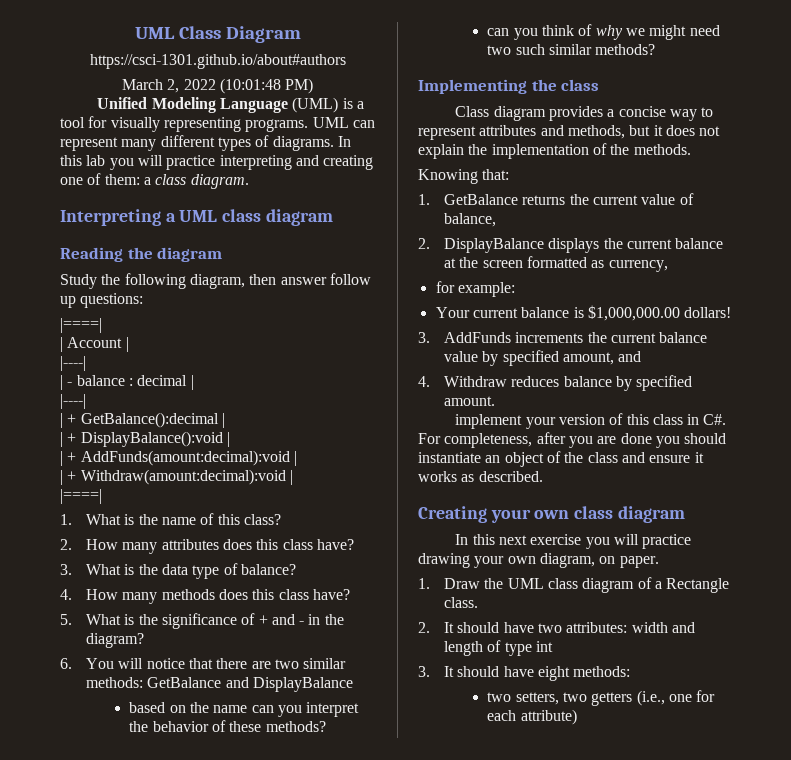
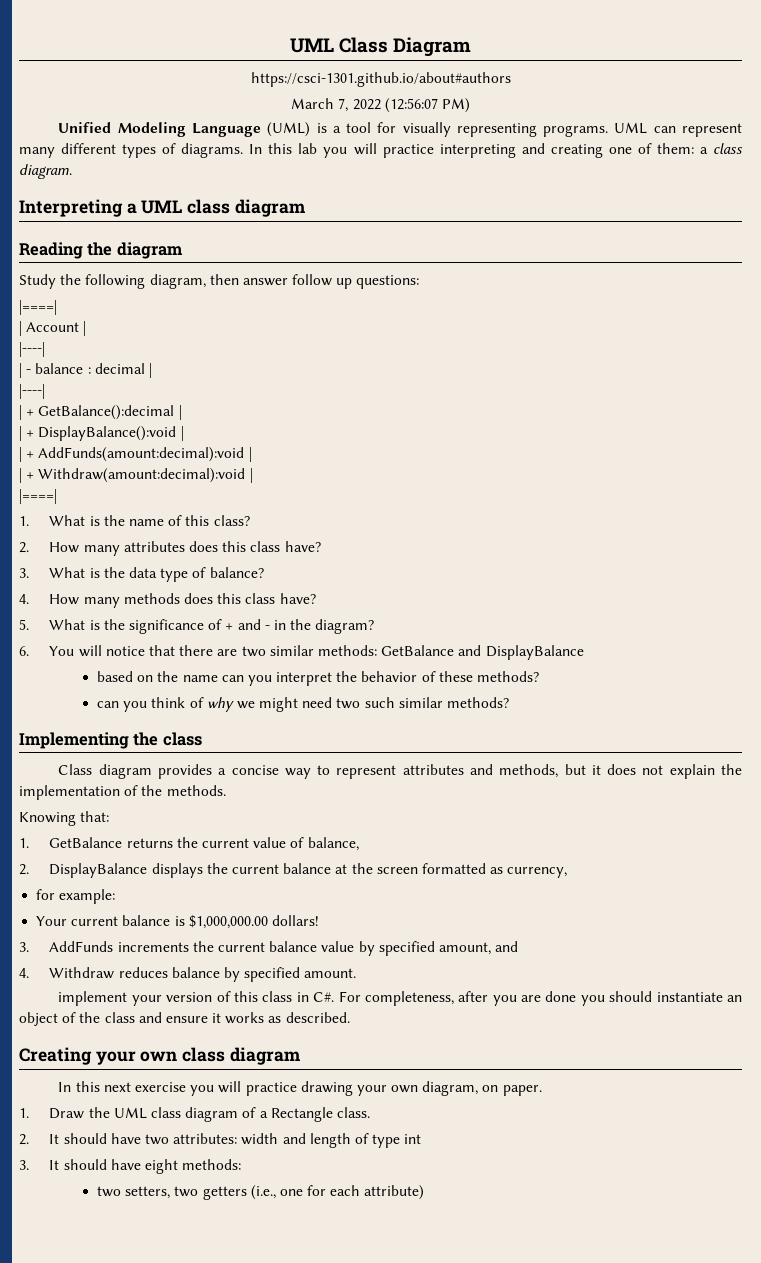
[167,78,281,94] 2, 2022 (10:01:48 -> [338,98,438,113] 7, 2022 (12:56:07

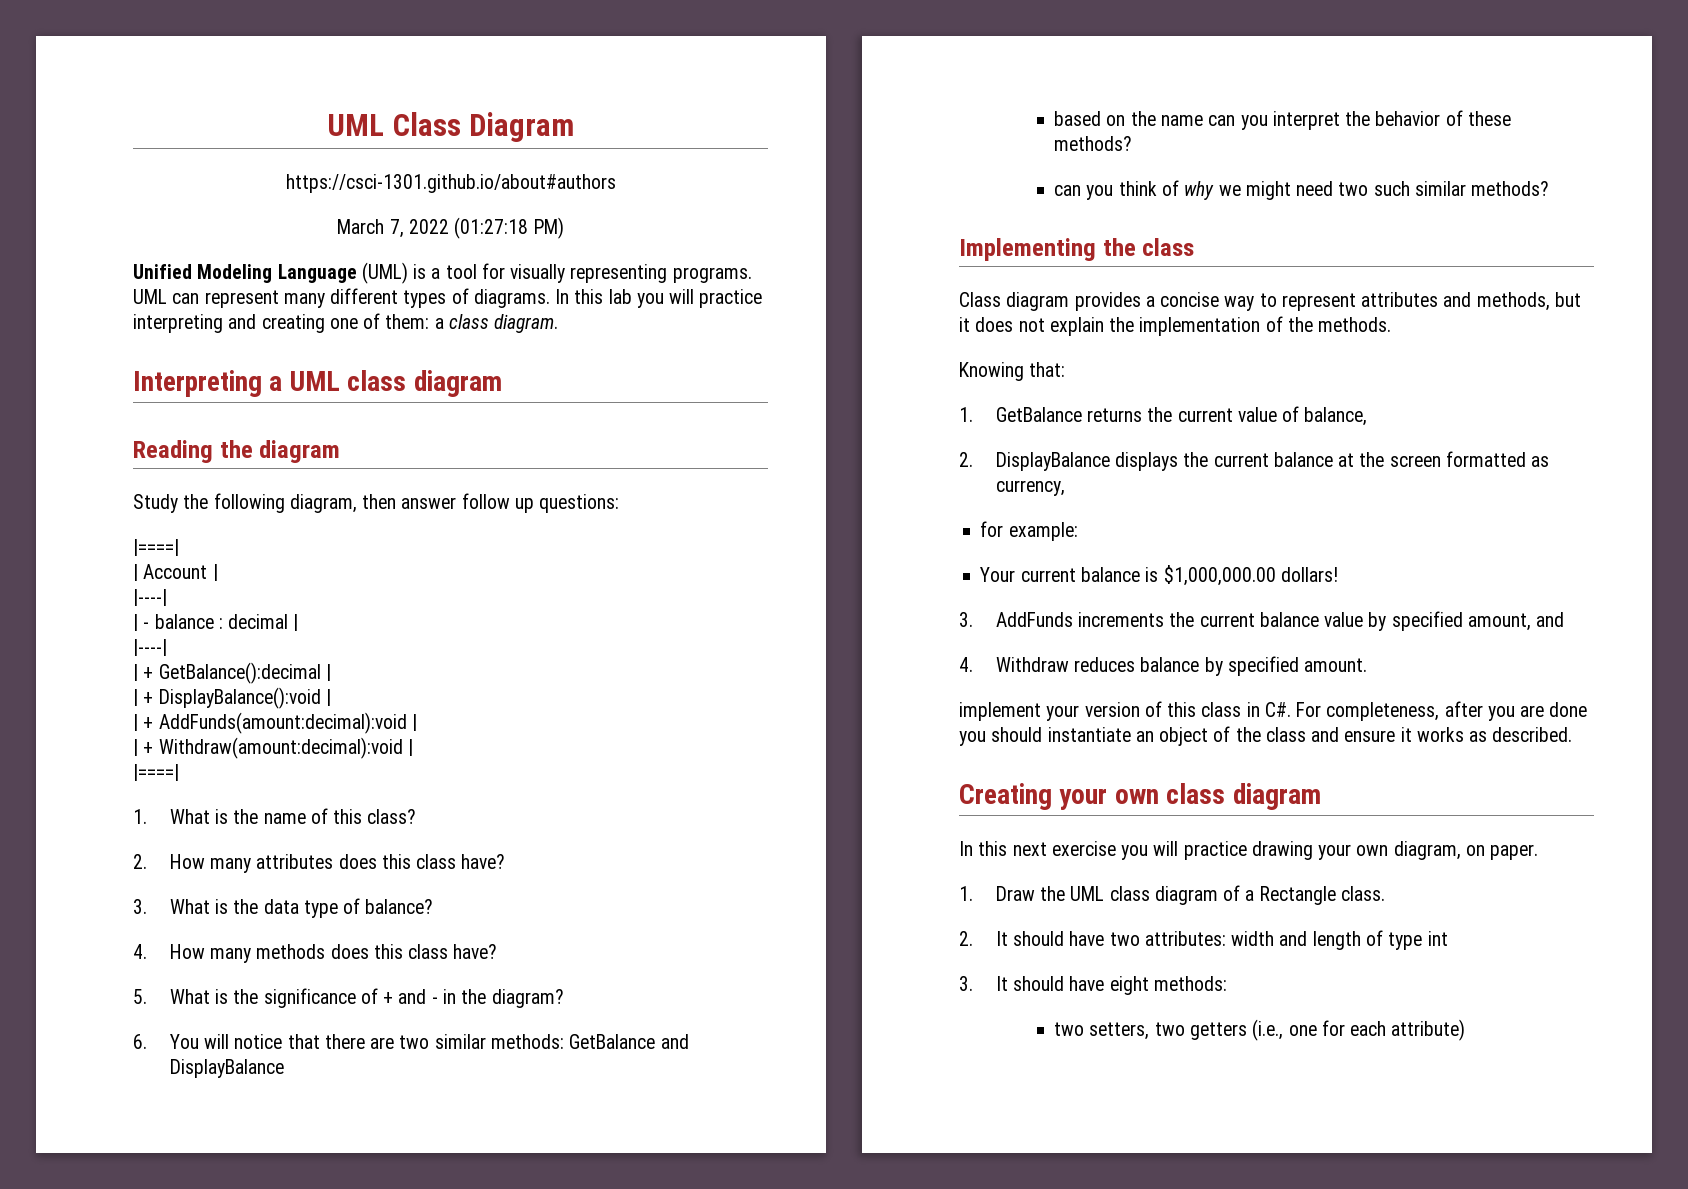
[384,98,438,113] (12:56:07 -> [454,217,529,239] (01:27:18

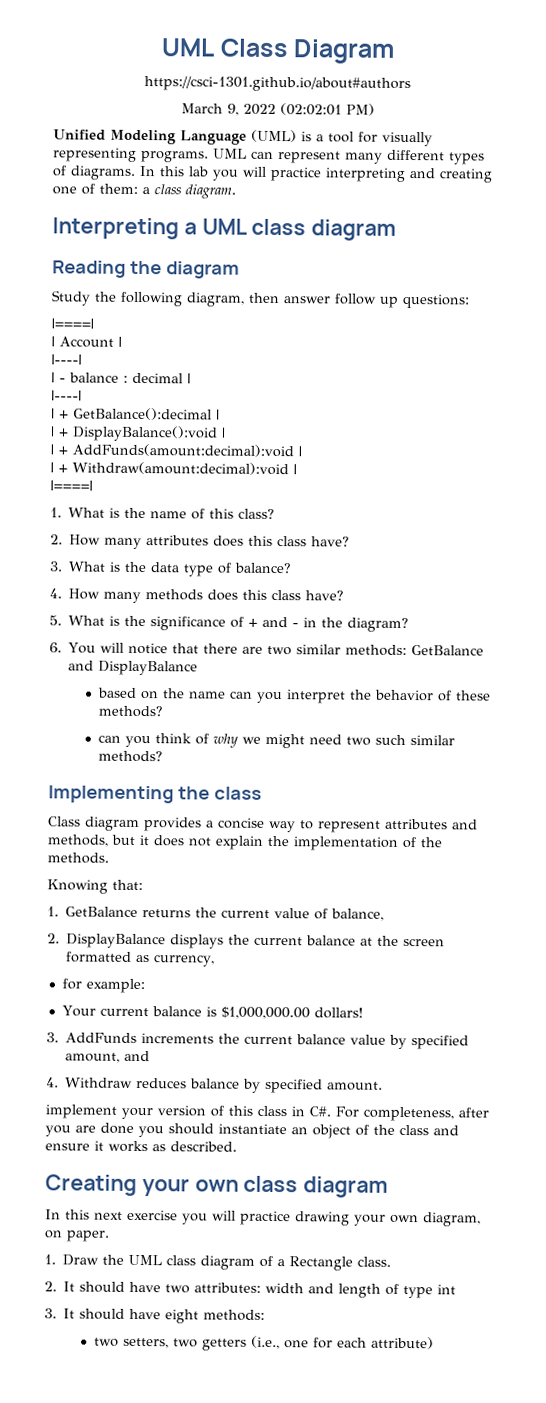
[389,217,529,239] 7, 2022 (01:27:18 -> [226,103,342,116] 9, 2022 (02:02:01

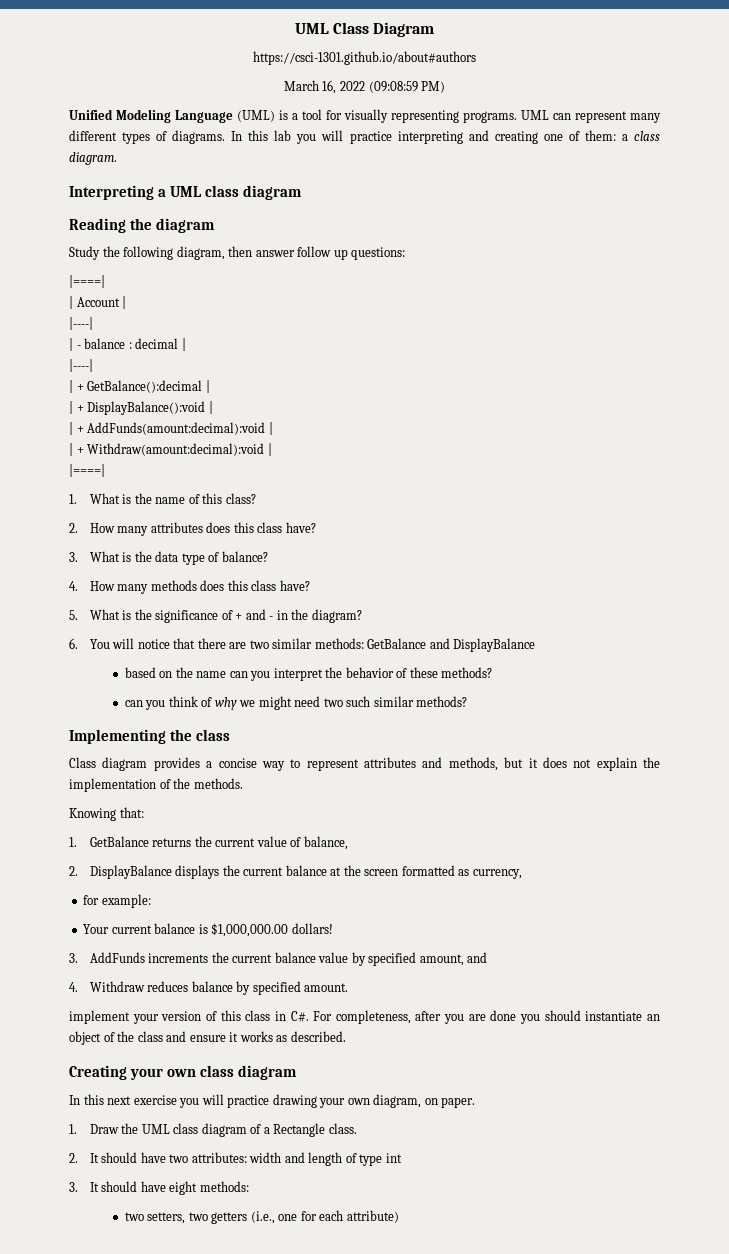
[226,103,342,116] 9, 2022 (02:02:01 -> [322,80,418,94] 16, 2022 (09:08:59

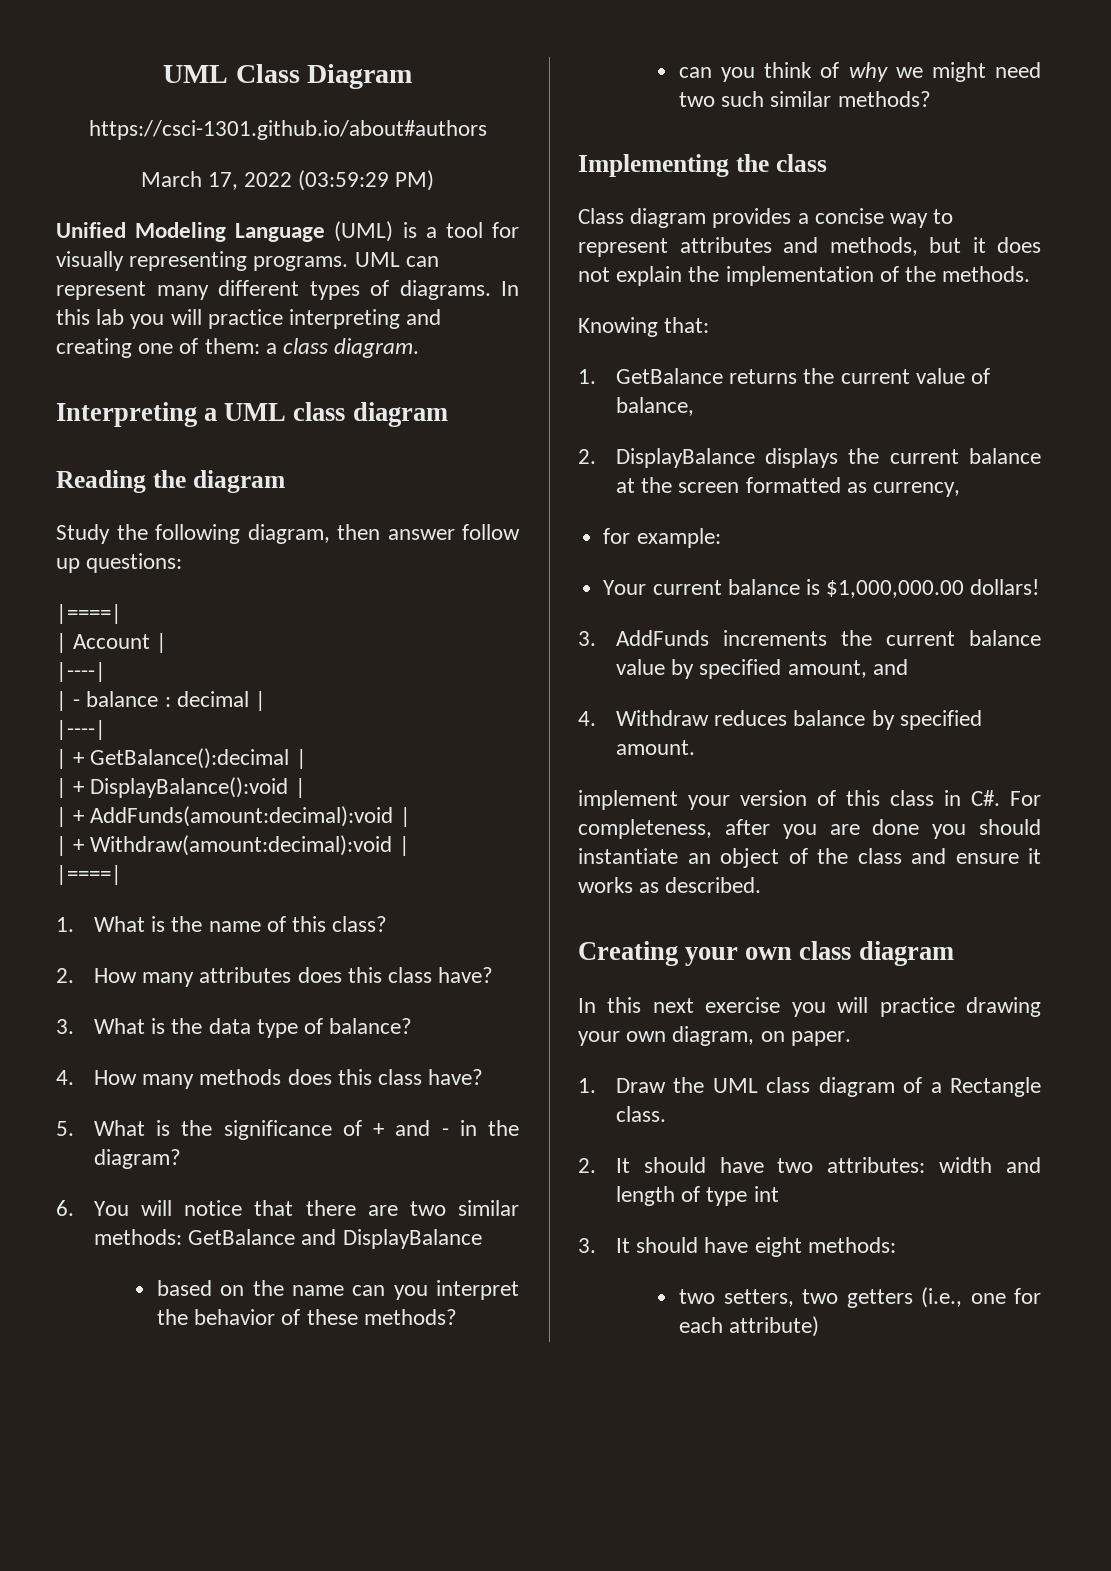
[322,80,418,94] 16, 2022 (09:08:59 -> [207,170,390,191] 17, 2022 (03:59:29

